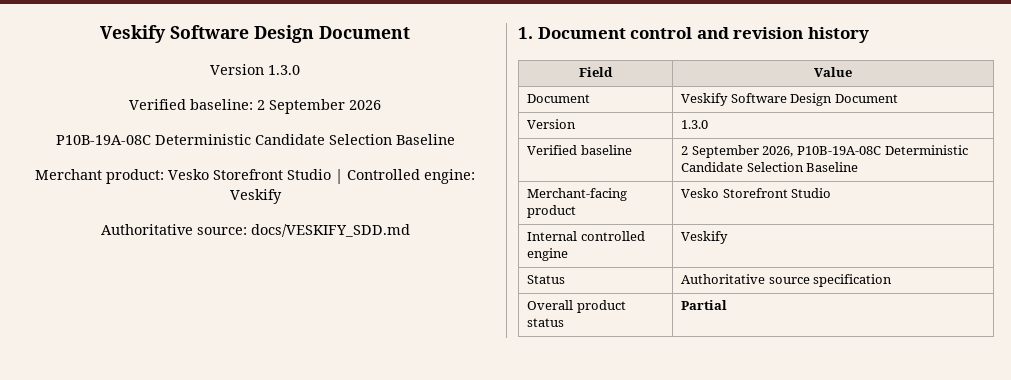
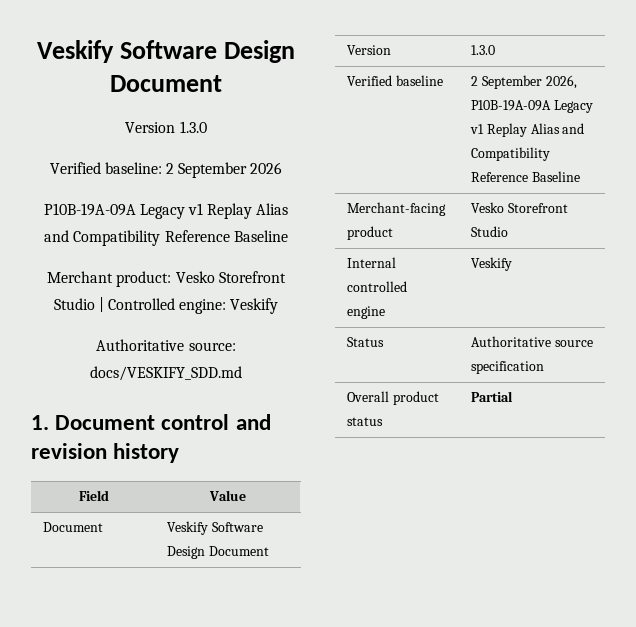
[55,134,392,145] P10B-19A-08C Deterministic Candidate Selection -> [43,203,289,219] [44,230,230,246] P10B-19A-09A Legacy v1 Replay Alias and Compatibility Reference
[796,145,968,155] [681,162,804,172] P10B-19A-08C Deterministic Candidate Selection -> [470,100,593,113] [469,123,585,137] [470,147,550,161] [470,172,528,182] P10B-19A-09A Legacy v1 Replay Alias and Compatibility Reference

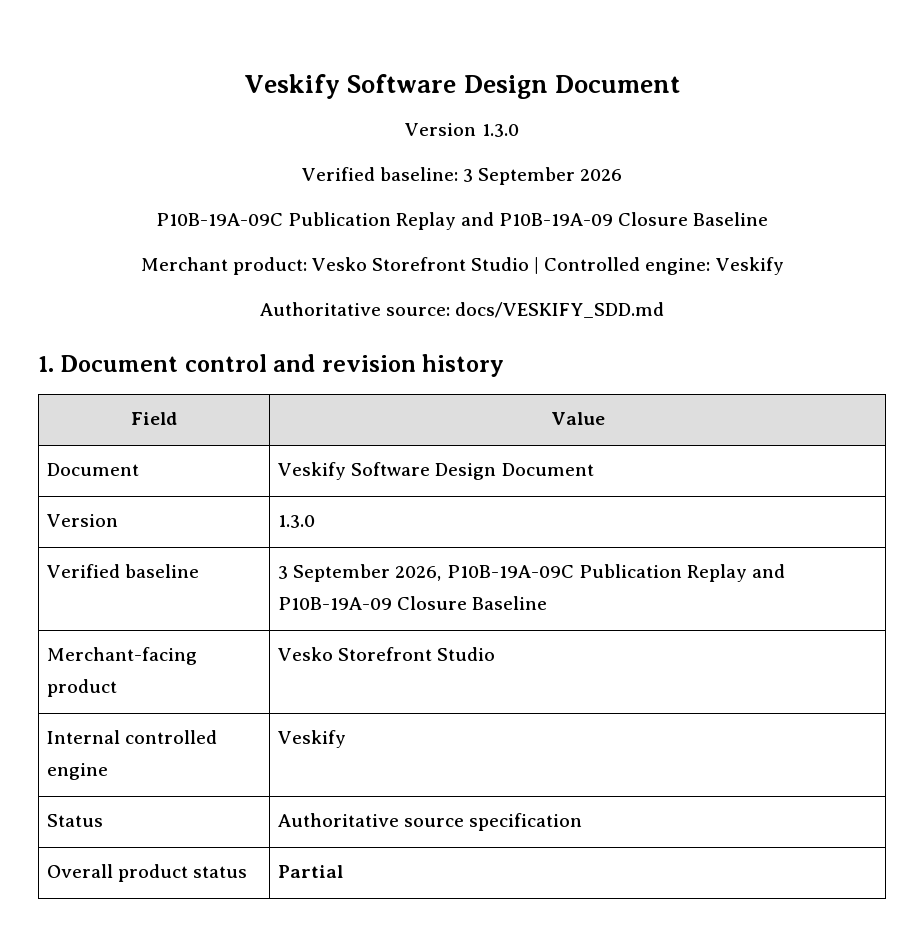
[166,163,174,174] 2 -> [462,169,473,182] 3
[43,203,289,219] [44,230,230,246] P10B-19A-09A Legacy v1 Replay Alias and Compatibility Reference -> [155,212,689,230] P10B-19A-09C Publication Replay and P10B-19A-09 Closure
[470,76,478,86] 2 -> [278,566,289,579] 3
[470,100,593,113] [469,123,585,137] [470,147,550,161] [470,172,528,182] P10B-19A-09A Legacy v1 Replay Alias and Compatibility Reference -> [446,564,785,582] [278,596,468,610] P10B-19A-09C Publication Replay and P10B-19A-09 Closure

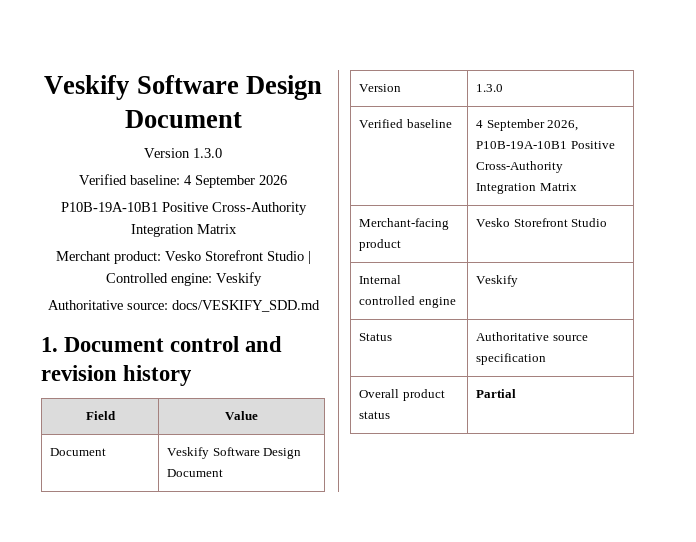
[462,169,473,182] 3 -> [184,175,192,185] 4
[155,212,769,230] P10B-19A-09C Publication Replay and P10B-19A-09 Closure Baseline -> [60,202,307,215] [130,224,237,237] P10B-19A-10B1 Positive Cross-Authority Integration Matrix
[278,566,289,579] 3 -> [476,120,484,128] 4
[446,564,785,582] [278,596,548,610] P10B-19A-09C Publication Replay and P10B-19A-09 Closure Baseline -> [476,141,615,149] [476,161,564,173] [476,183,577,194] P10B-19A-10B1 Positive Cross-Authority Integration Matrix

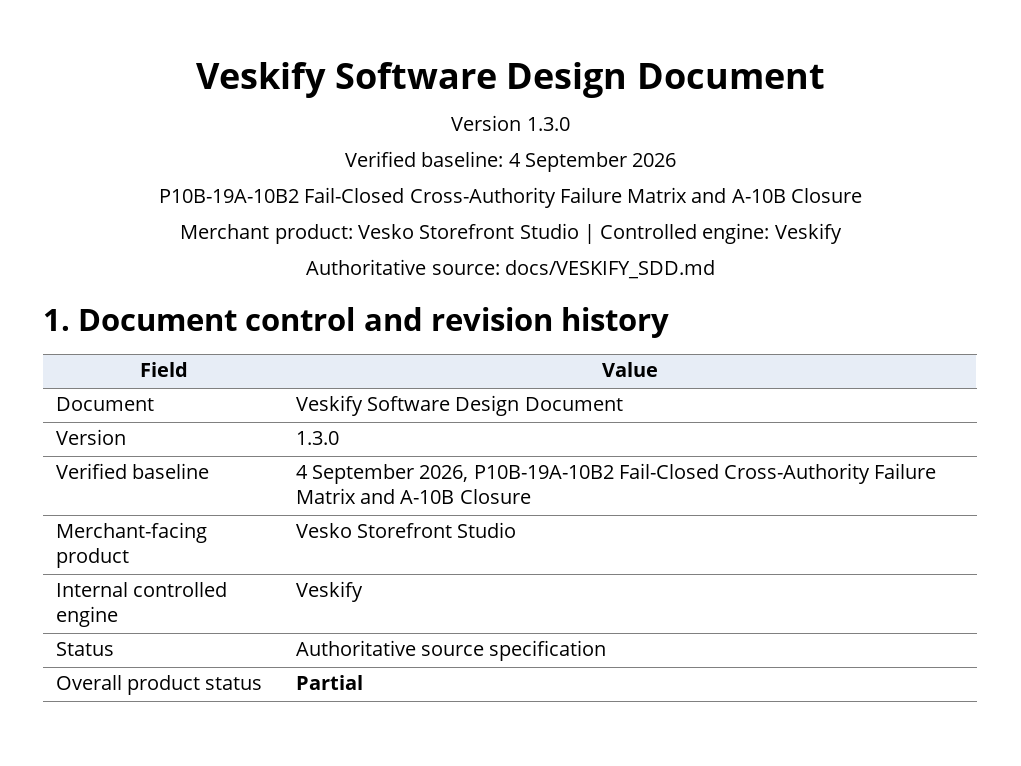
[60,202,307,215] [130,224,237,237] P10B-19A-10B1 Positive Cross-Authority Integration Matrix -> [159,187,862,208] P10B-19A-10B2 Fail-Closed Cross-Authority Failure Matrix and A-10B Closure
[476,141,615,149] [476,161,564,173] [476,183,577,194] P10B-19A-10B1 Positive Cross-Authority Integration Matrix -> [473,463,937,484] [295,488,531,504] P10B-19A-10B2 Fail-Closed Cross-Authority Failure Matrix and A-10B Closure

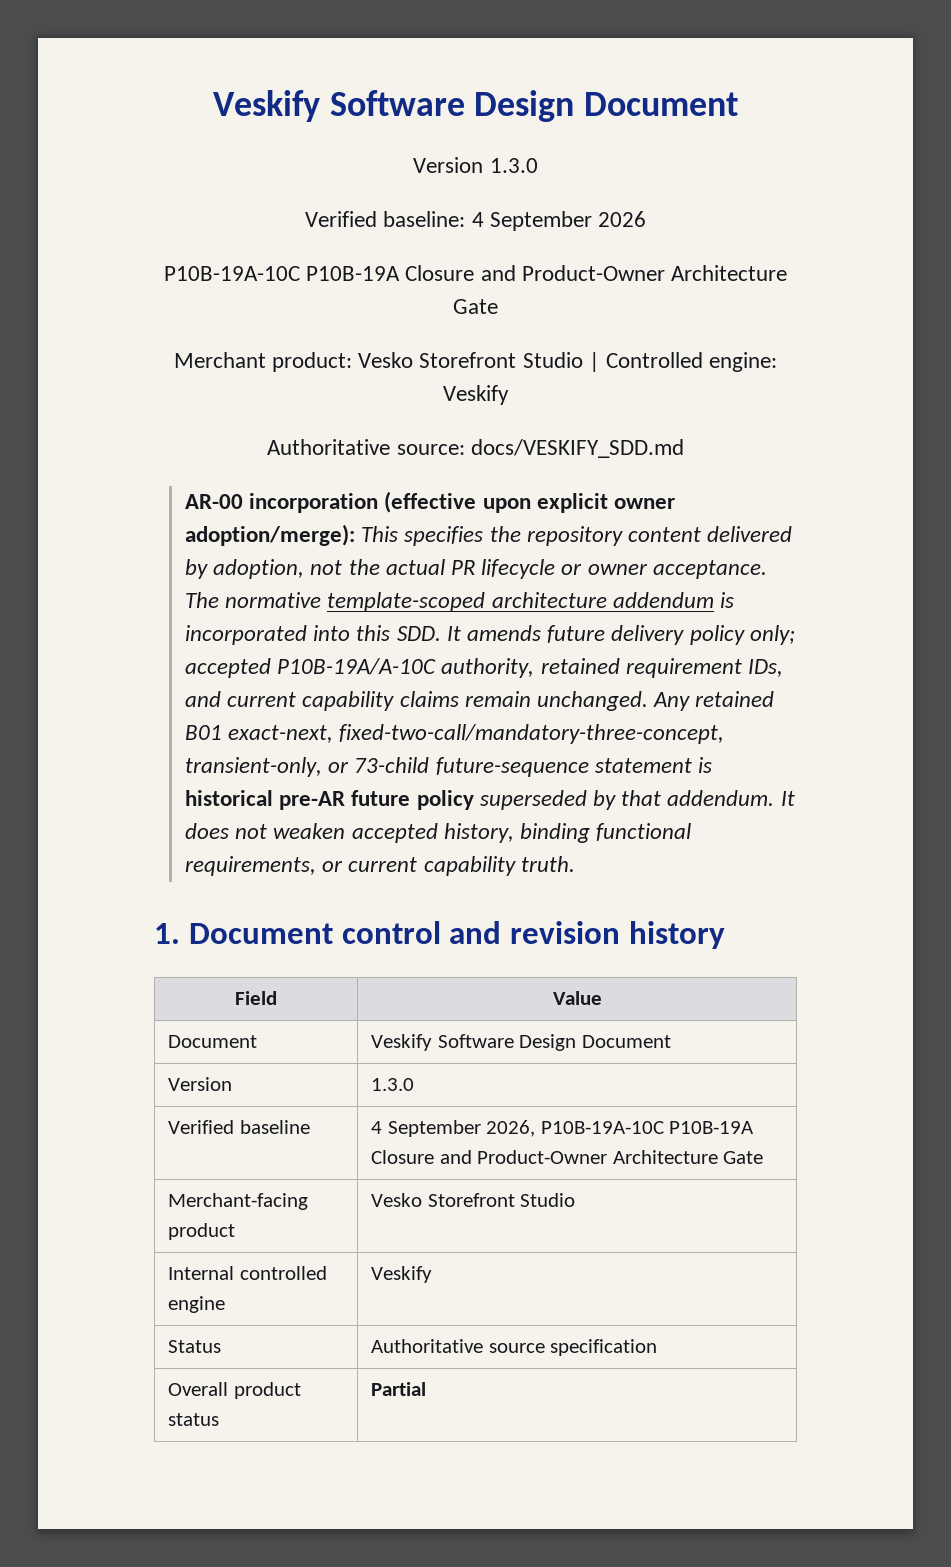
[159,187,862,208] P10B-19A-10B2 Fail-Closed Cross-Authority Failure Matrix and A-10B Closure -> [163,265,788,281] [453,299,498,314] P10B-19A-10C P10B-19A Closure and Product-Owner Architecture Gate
(715, 269) none -> [184,491,676,513] [184,524,793,546] [184,559,767,579] [184,592,735,612] [184,625,795,645] [184,658,784,678] [184,691,775,711] [184,724,725,744] [184,757,713,777] [184,790,795,810] [184,823,692,843] [184,856,575,876] // AR-00 incorporation (effective upon explicit owner adoption/merge): This specifies the repository content delivered by adoption, not the actual PR lifecycle or owner acceptance. The normative template-scoped architecture addendum is incorporated into this SDD. It amends future delivery policy only; accepted P10B-19A/A-10C authority, retained requirement IDs, and current capability claims remain unchanged. Any retained B01 exact-next, fixed-two-call/mandatory-three-concept, transient-only, or 73-child future-sequence statement is historical pre-AR future policy superseded by that addendum. It does not weaken accepted history, binding functional requirements, or current capability truth.
[473,463,937,484] [295,488,531,504] P10B-19A-10B2 Fail-Closed Cross-Authority Failure Matrix and A-10B Closure -> [540,1121,755,1134] [371,1150,764,1164] P10B-19A-10C P10B-19A Closure and Product-Owner Architecture Gate

